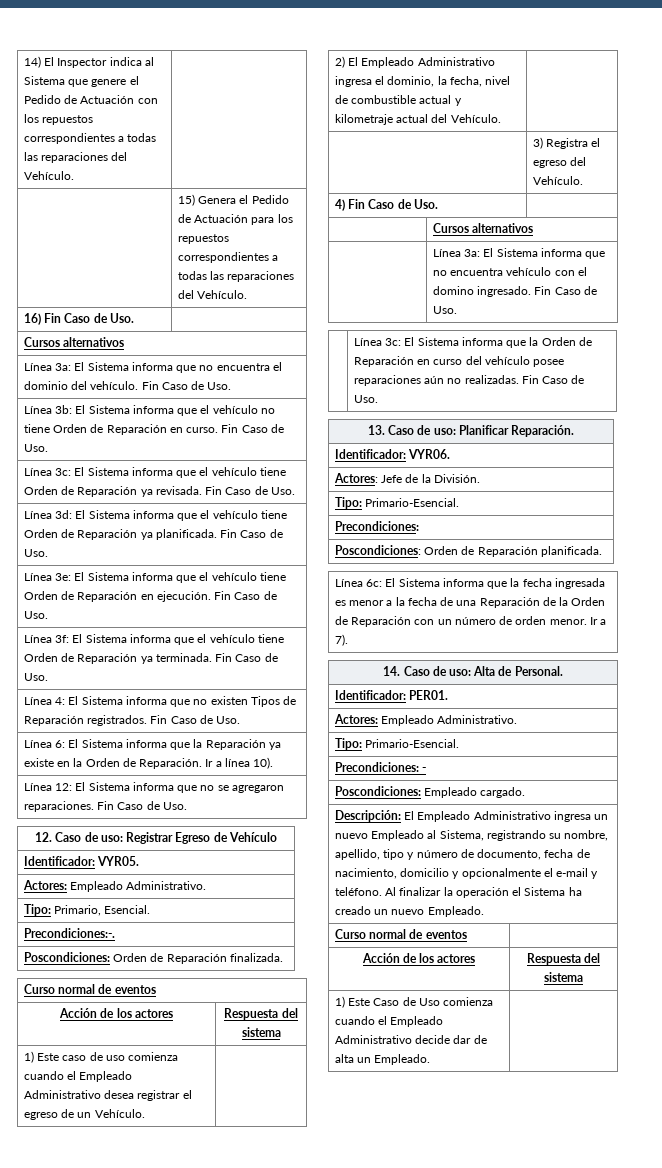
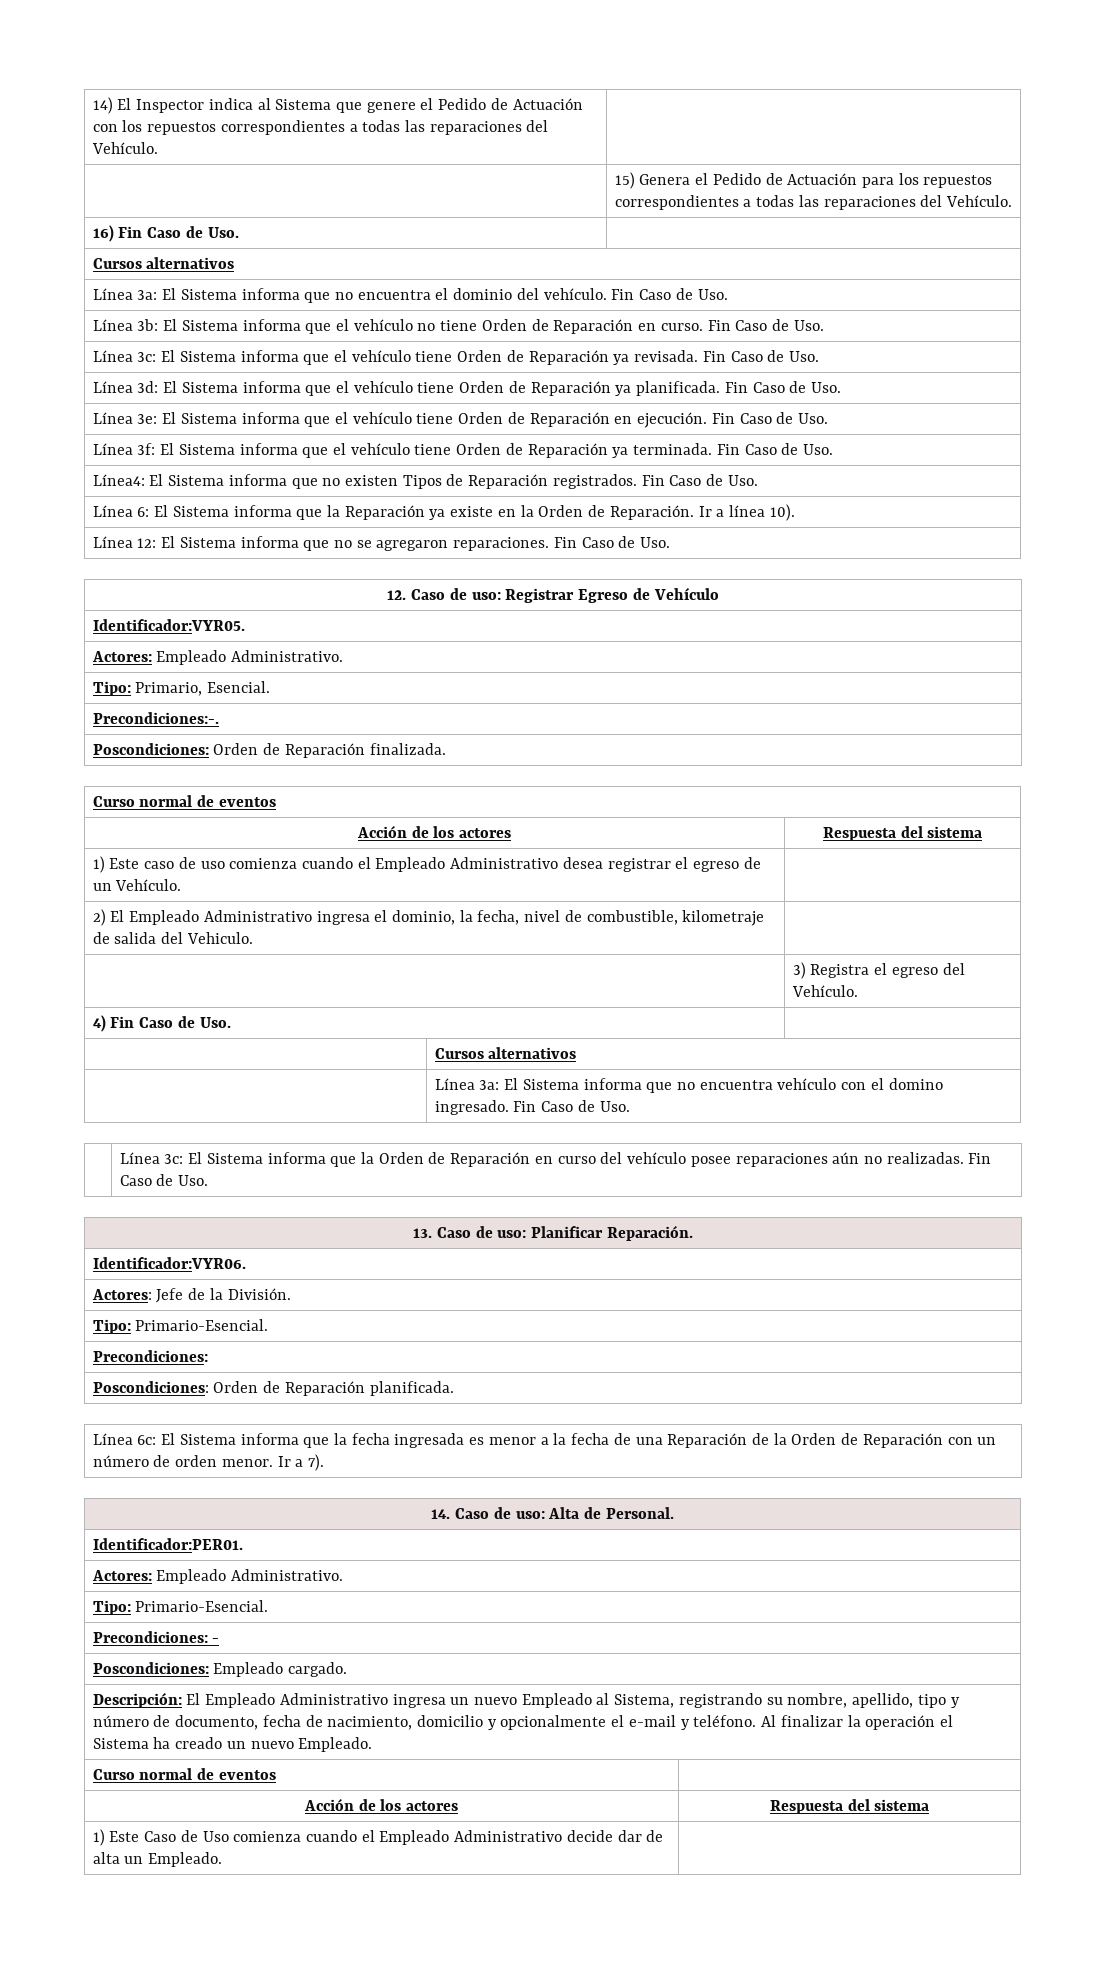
[23,697,66,705] Línea 4: -> [92,474,145,486] Línea4:
[23,856,140,866] Identificador: VYR05. -> [92,619,245,631] Identificador:VYR05.
[351,95,462,106] [334,114,501,125] combustible actual y kilometraje actual del Vehículo. -> [586,910,765,926] [92,932,253,944] combustible, kilometraje de salida del Vehiculo.
[334,449,451,459] Identificador: VYR06. -> [92,1257,246,1269] Identificador:VYR06.
[334,690,449,700] Identificador: PER01. -> [92,1538,243,1550] Identificador:PER01.

